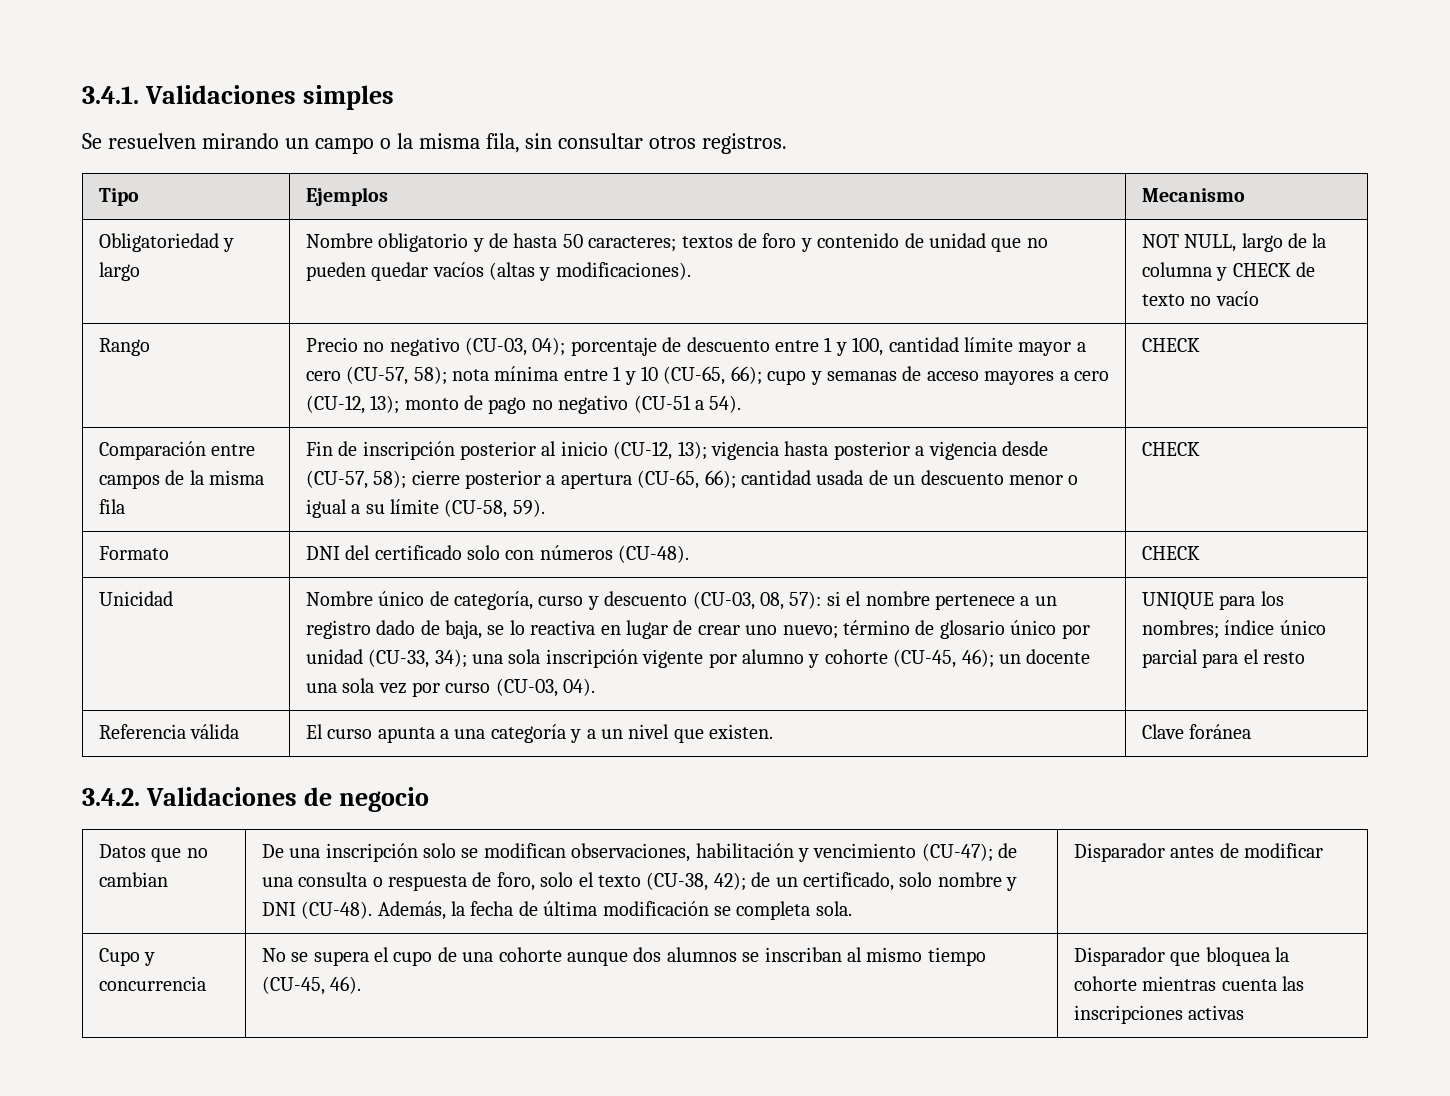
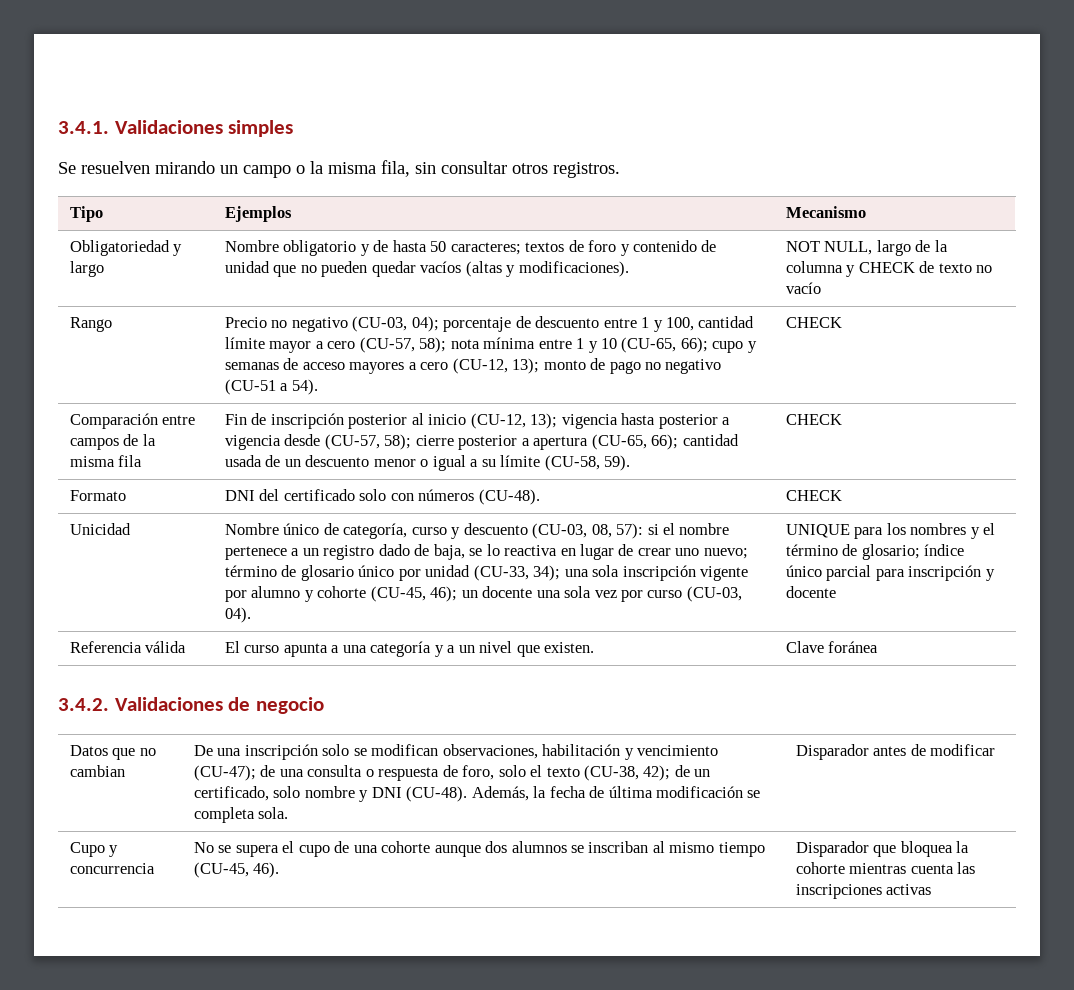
[1141,620,1219,639] nombres; -> [910,523,996,539] [785,544,920,560] nombres y el término de glosario;
[1243,649,1306,664] el resto -> [908,565,995,581] [785,586,836,598] inscripción y docente

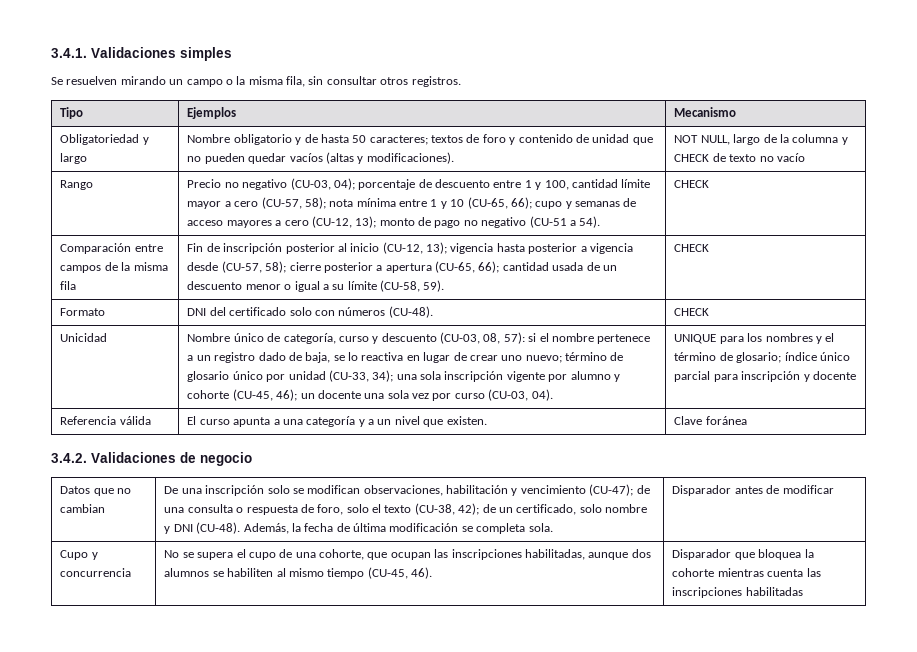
[381,841,431,853] cohorte -> [319,549,585,560] cohorte, que ocupan las inscripciones habilitadas,
[588,841,649,853] inscriban -> [227,568,274,577] habiliten
[886,884,932,895] activas -> [745,587,803,596] habilitadas

